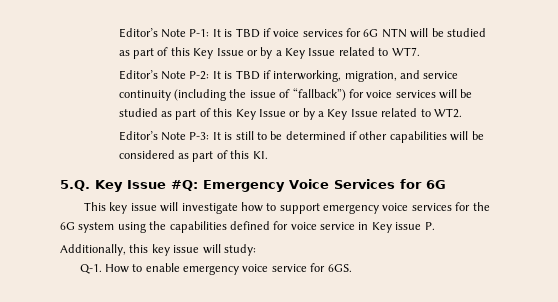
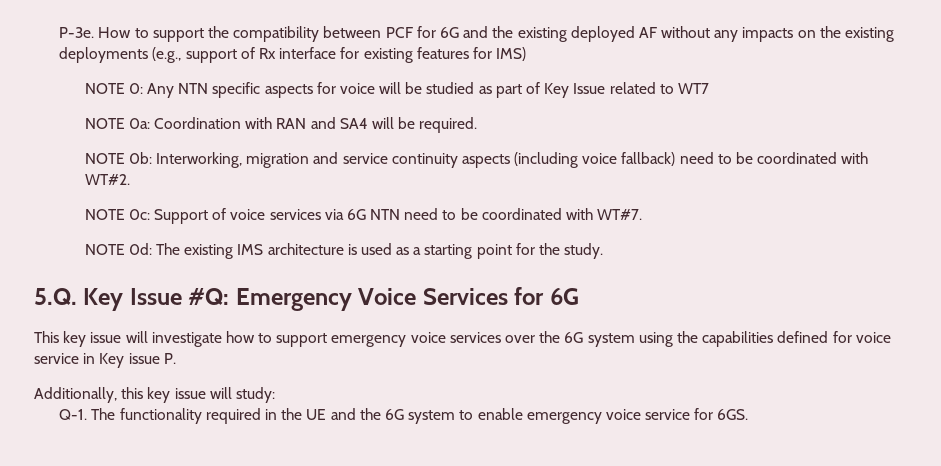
[118,28,486,38] [118,47,420,59] [118,70,459,82] [118,88,473,101] [118,108,462,120] [118,131,484,143] [118,150,268,162] Editor’s Note P-1: It is TBD if voice services for 6G NTN will be studied as part of this Key Issue or by a Key Issue related to WT7. // Editor’s Note P-2: It is TBD if interworking, migration, and service continuity (including the issue of “fallback”) for voice services will be studied as part of this Key Issue or by a Key Issue related to WT2. // Editor’s Note P-3: It is still to be determined if other capabilities will be considered as part of this KI. -> [59,26,895,42] [59,47,527,63] [84,82,709,98] [84,117,478,133] [84,152,869,168] [84,174,130,185] [84,208,643,224] [84,243,604,259] P-3e. How to support the compatibility between PCF for 6G and the existing deployed AF without any impacts on the existing deployments (e.g., support of Rx interface for existing features for IMS) // NOTE 0: Any NTN specific aspects for voice will be studied as part of Key Issue related to WT7 // NOTE 0a: Coordination with RAN and SA4 will be required. // NOTE 0b: Interworking, migration and service continuity aspects (including voice fallback) need to be coordinated with WT#2. // NOTE 0c: Support of voice services via 6G NTN need to be coordinated with WT#7. // NOTE 0d: The existing IMS architecture is used as a starting point for the study.
[455,202,471,211] for -> [505,335,536,343] over
[104,264,129,273] How -> [91,408,456,424] The functionality required in the UE and the 6G system

